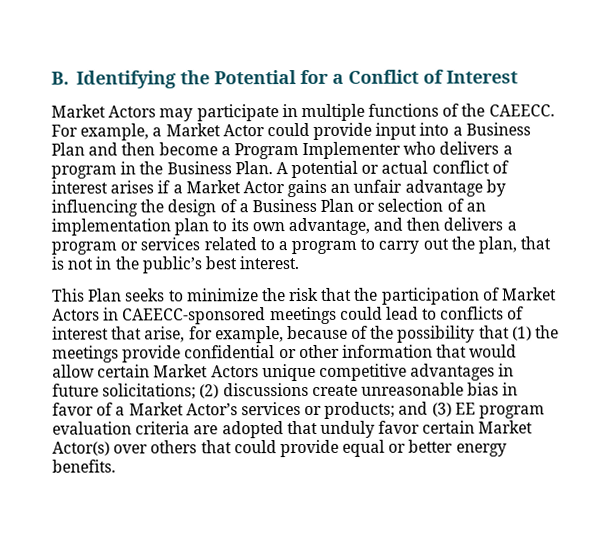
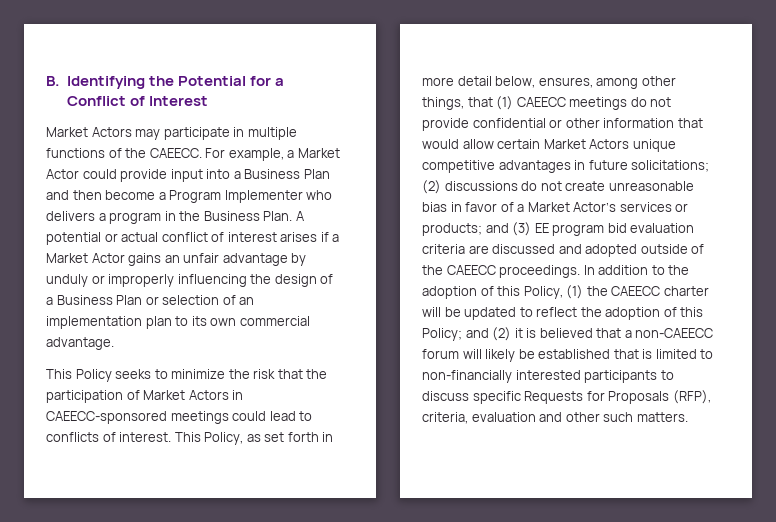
(506, 188) none -> [46,274,175,287] unduly or improperly
[287,217,517,236] [51,236,552,255] [51,256,300,274] [52,288,123,302] advantage, and then delivers a program or services related to a program to carry out the plan, that is not in the public’s best interest. // This Plan -> [239,316,310,326] [46,337,114,350] [46,369,112,382] commercial advantage. // This Policy
[52,325,560,344] [52,345,119,363] interest that arise, for example, because of the possibility that (1) the meetings -> [119,432,334,445] [422,76,676,89] [422,96,672,110] interest. This Policy, as set forth in more detail below, ensures, among other things, that (1) CAEECC meetings do not
(309, 389) none -> [521,181,562,191] do not
(546, 412) none -> [607,223,627,233] bid
[221,420,534,439] [52,439,507,458] [52,459,116,473] adopted that unduly favor certain Market Actor(s) over others that could provide equal or better energy benefits. -> [492,244,705,257] [422,265,690,278] [422,285,709,299] [422,307,704,320] [422,327,714,341] [422,349,714,362] [422,370,674,383] [422,390,711,404] [422,412,688,424] discussed and adopted outside of the CAEECC proceedings. In addition to the adoption of this Policy, (1) the CAEECC charter will be updated to reflect the adoption of this Policy; and (2) it is believed that a non-CAEECC forum will likely be established that is limited to non-financially interested participants to discuss specific Requests for Proposals (RFP), criteria, evaluation and other such matters.

